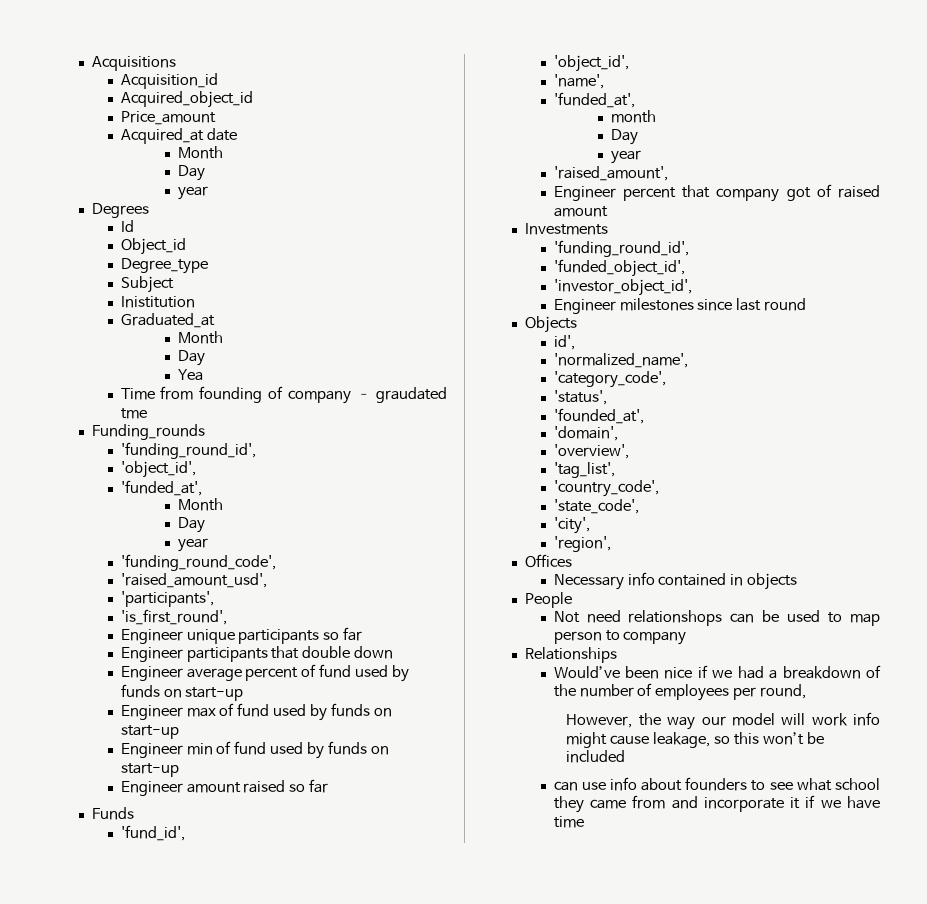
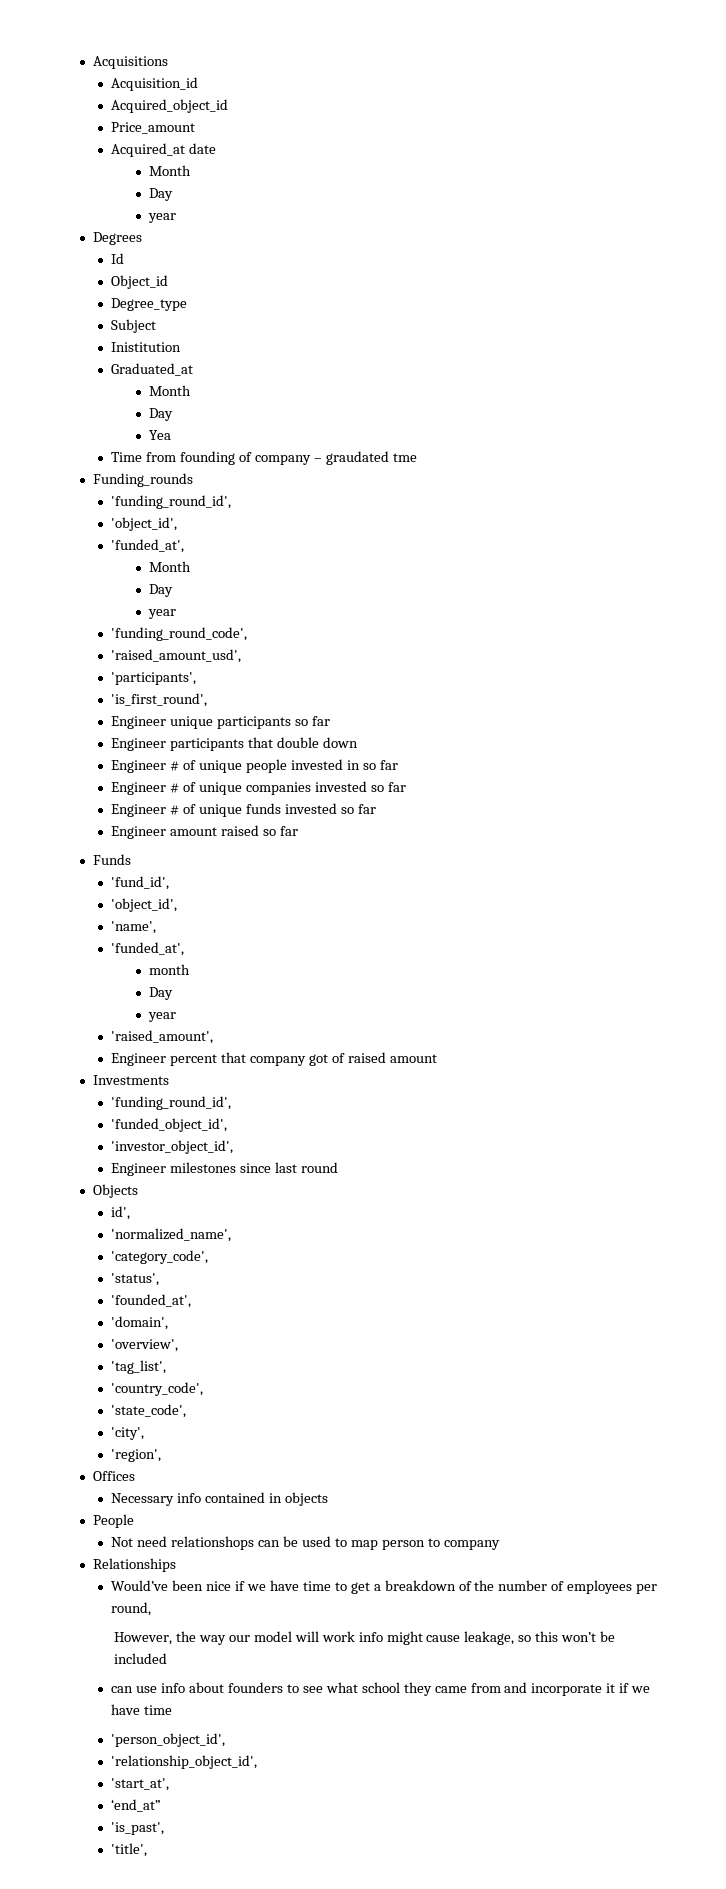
[186,664,410,682] [120,684,244,701] [120,703,392,721] [120,725,179,739] [120,741,389,759] [120,763,179,777] average percent of fund used by funds on start-up // Engineer max of fund used by funds on start-up // Engineer min of fund used by funds on start-up -> [170,759,398,773] [111,781,406,795] [111,803,376,817] # of unique people invested in so far // Engineer # of unique companies invested so far // Engineer # of unique funds invested so far
[737,666,764,679] had -> [270,1580,370,1594] have time to get
(584, 822) none -> [111,1733,226,1747] [111,1755,258,1769] [111,1778,170,1791] [111,1799,162,1812] [111,1822,165,1835] [111,1843,148,1857] // 'person_object_id', // 'relationship_object_id', // 'start_at', // ‘end_at” // 'is_past', // 'title',

